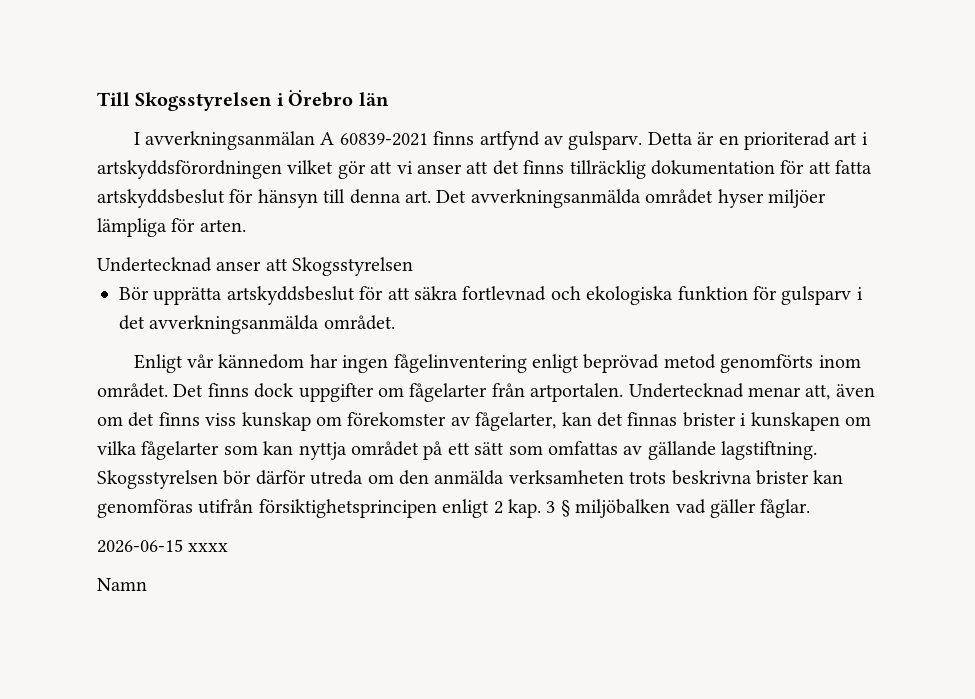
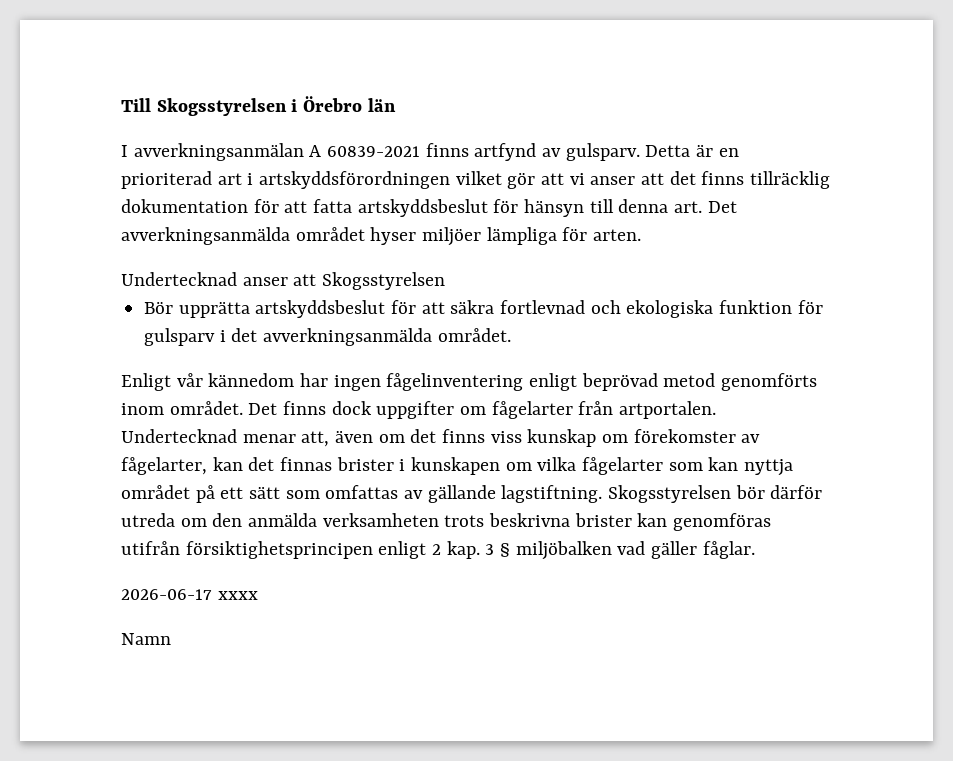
[97,539,183,553] 2026-06-15 -> [121,589,212,600] 2026-06-17

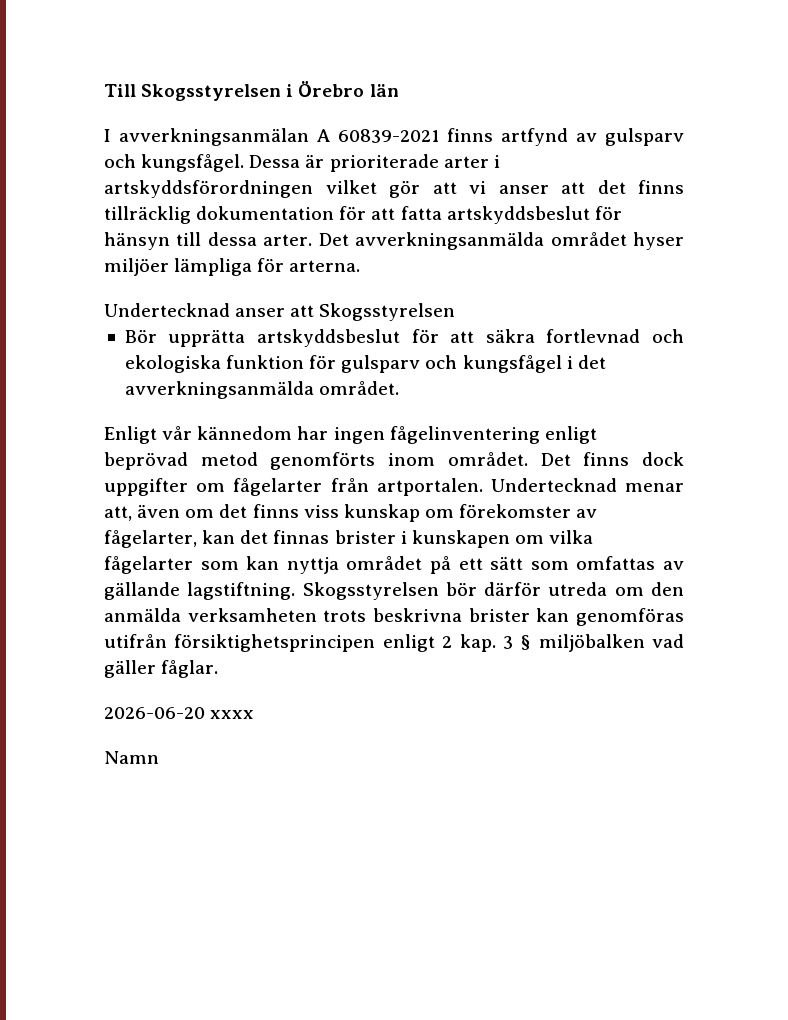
[565,143,739,161] [121,171,242,189] gulsparv. Detta är en prioriterad art -> [605,128,684,146] [104,154,489,172] gulsparv och kungsfågel. Dessa är prioriterade arter
[618,199,703,213] denna art. -> [207,232,313,246] dessa arter.
[593,229,642,241] arten. -> [289,260,361,272] arterna.
(216, 337) none -> [425,355,562,373] och kungsfågel
[121,589,212,600] 2026-06-17 -> [104,707,205,719] 2026-06-20

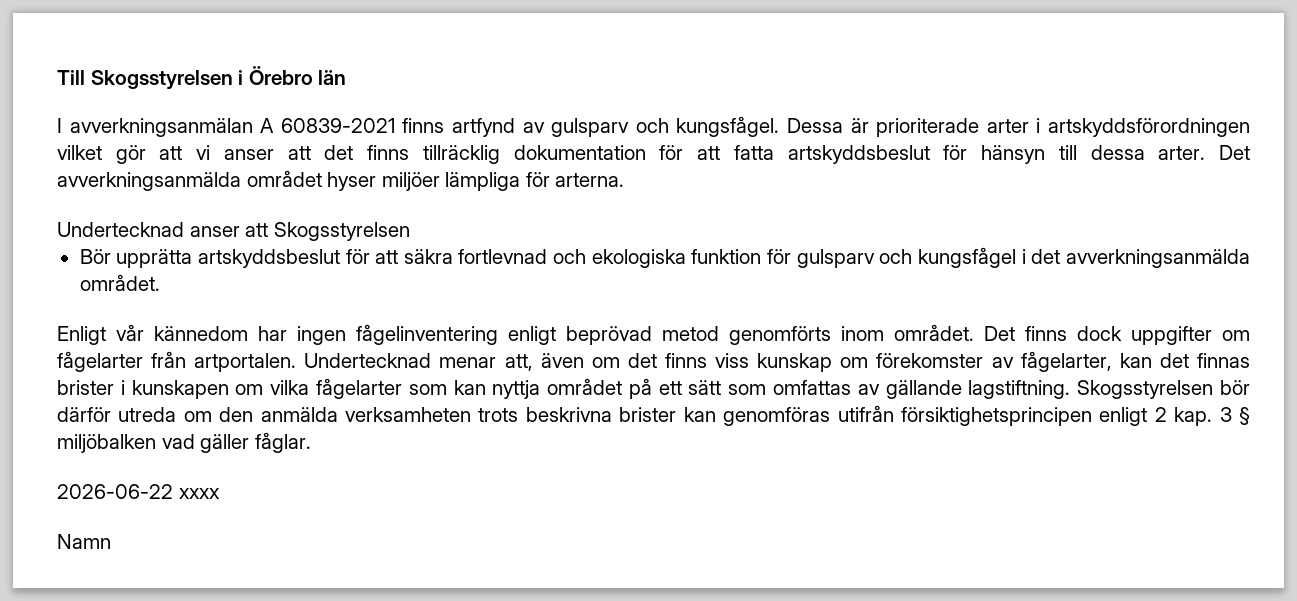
[104,707,205,719] 2026-06-20 -> [57,484,173,499] 2026-06-22

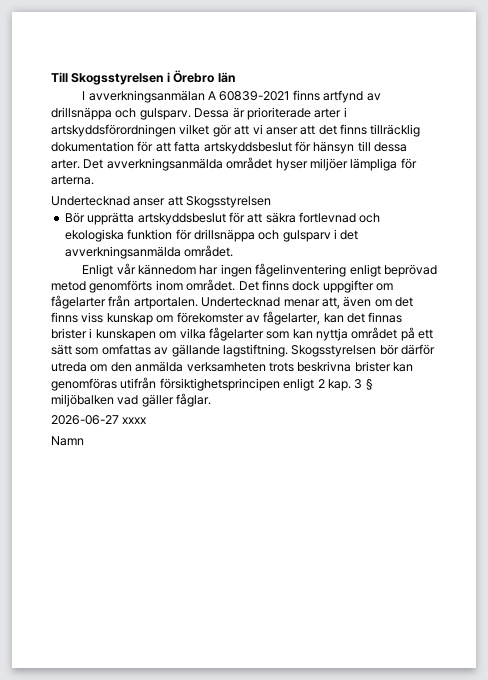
[551,116,780,137] gulsparv och kungsfågel. -> [51,107,191,120] drillsnäppa och gulsparv.
[796,247,1017,268] gulsparv och kungsfågel -> [193,229,331,242] drillsnäppa och gulsparv
[57,484,173,499] 2026-06-22 -> [51,415,119,425] 2026-06-27

